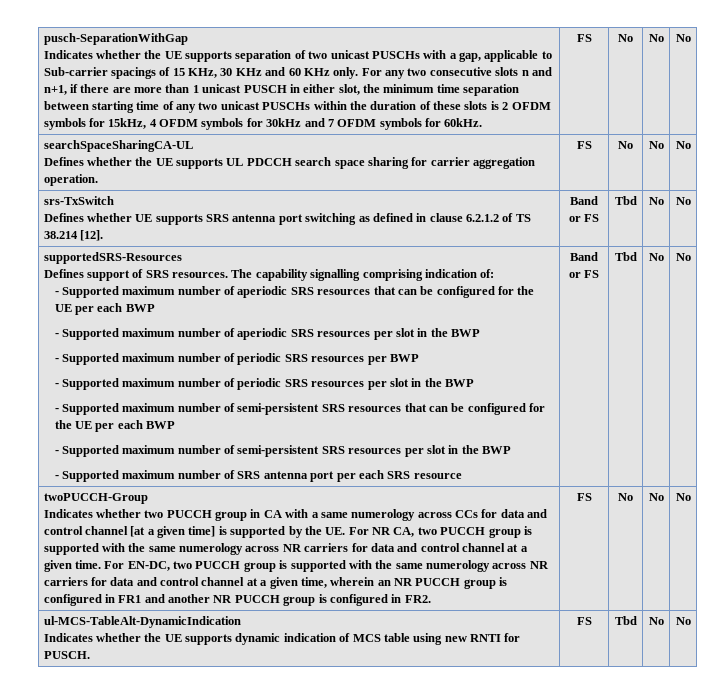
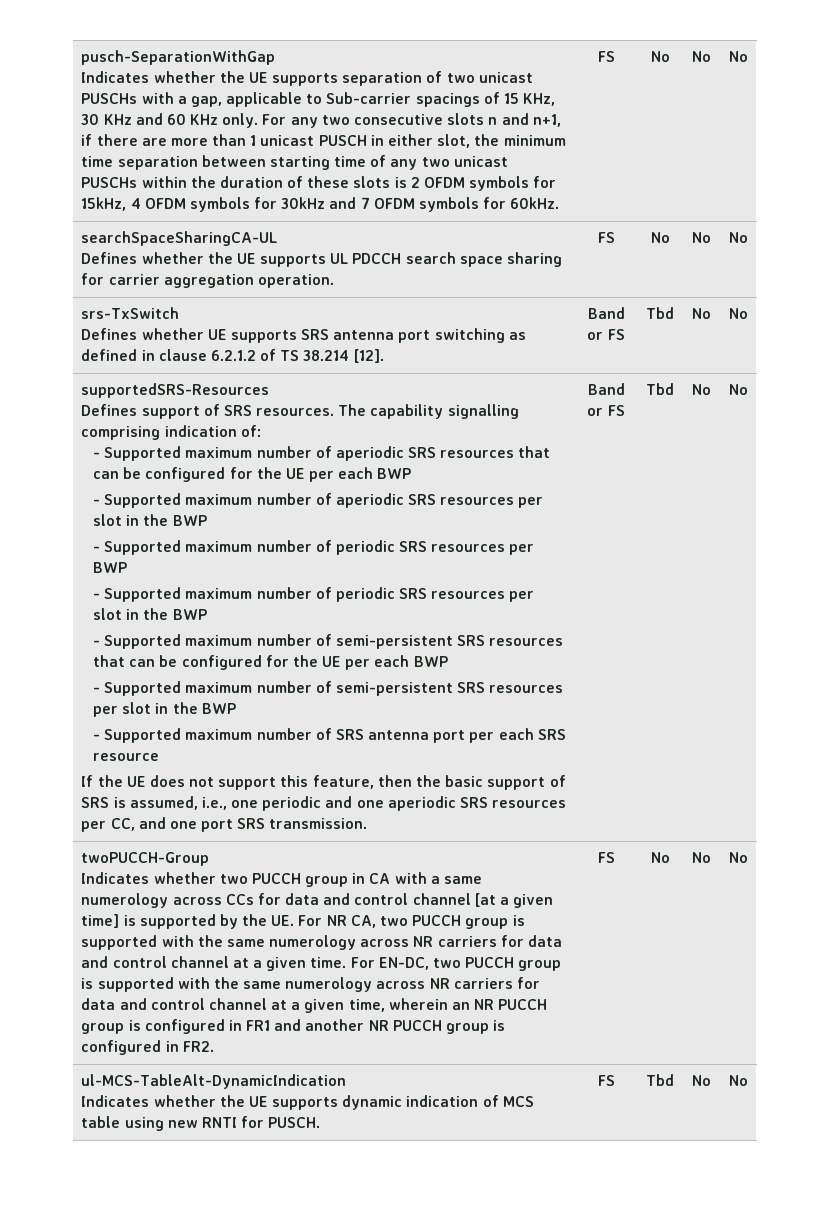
(462, 476) none -> [81,775,566,790] [81,796,567,811] [81,817,368,832] // If the UE does not support this feature, then the basic support of SRS is assumed, i.e., one periodic and one aperiodic SRS resources per CC, and one port SRS transmission.

